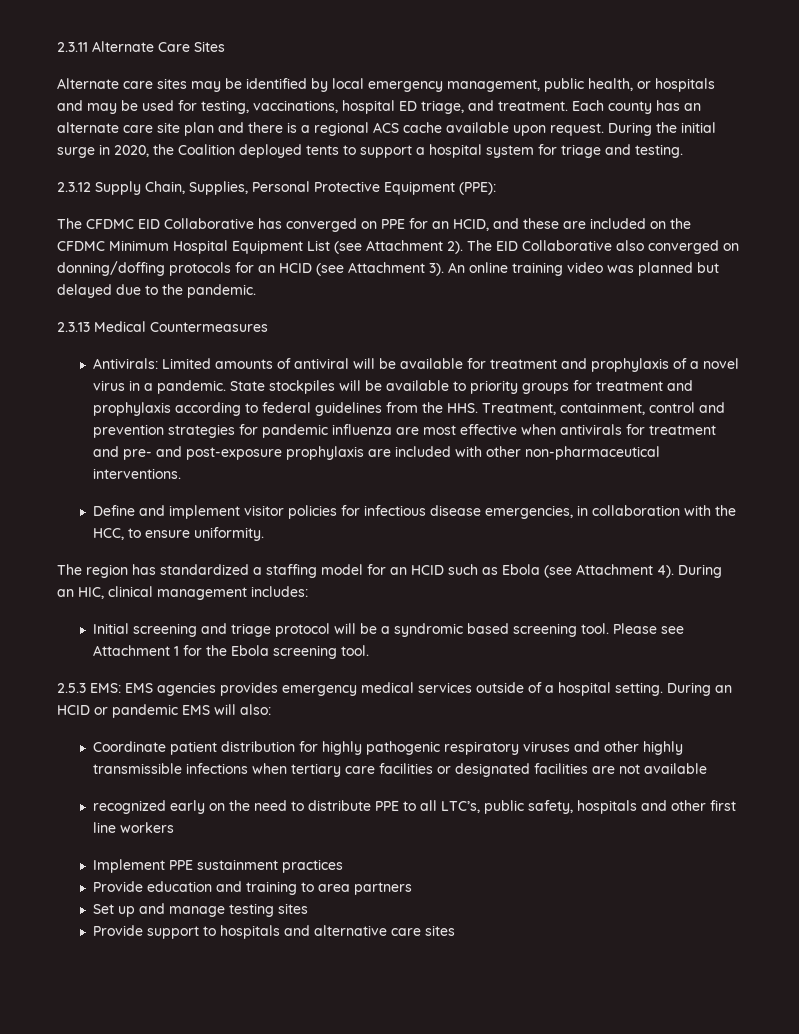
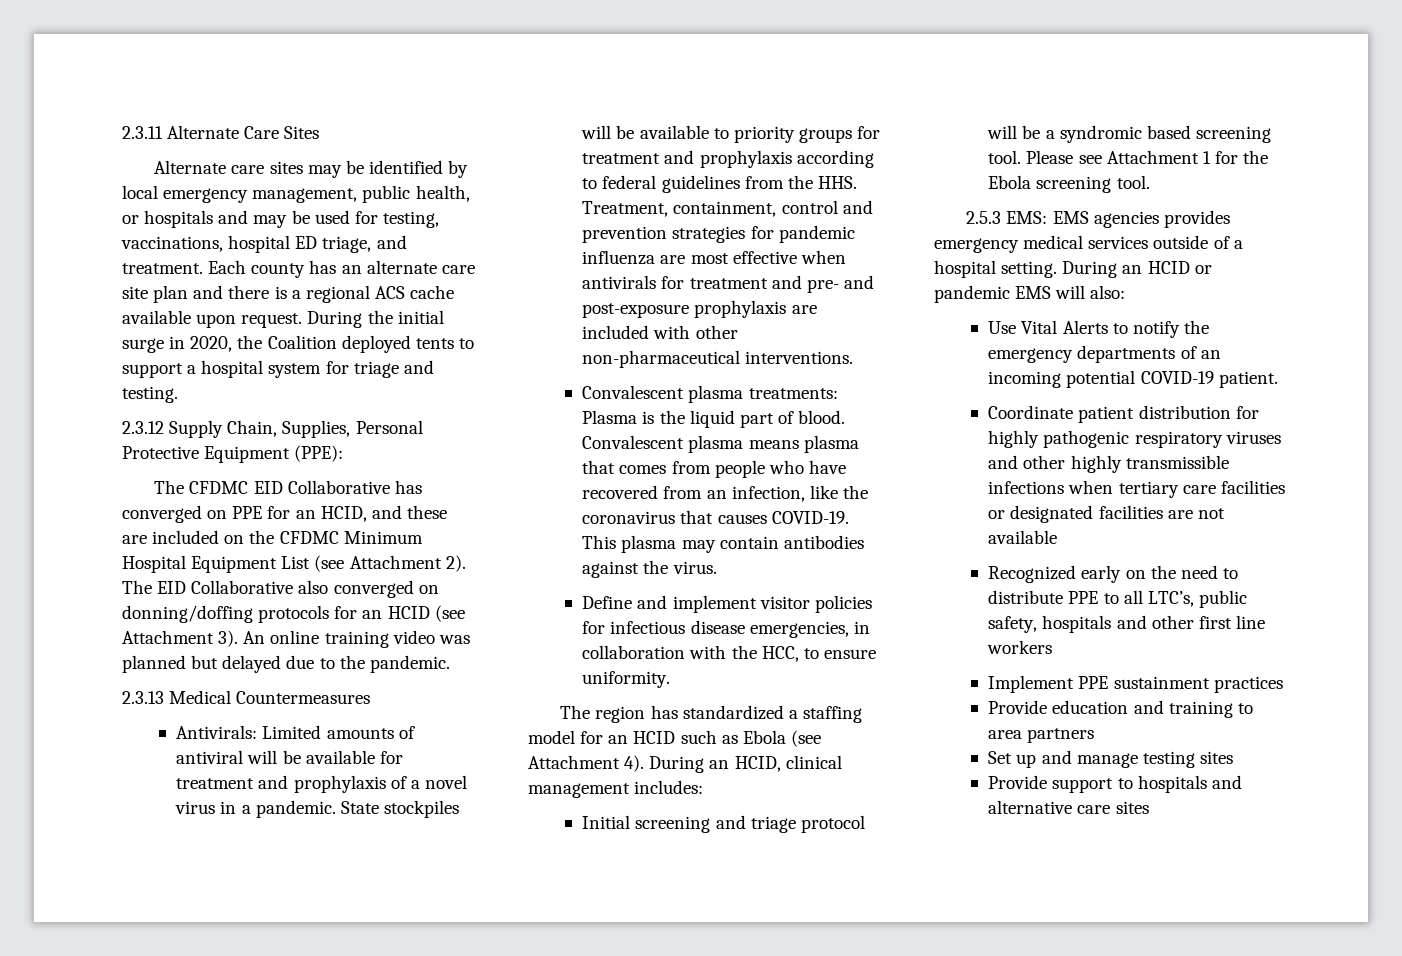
(181, 473) none -> [582,385,838,403] [582,410,846,428] [582,435,859,453] [582,460,846,478] [582,485,868,502] [582,510,849,524] [582,535,864,553] [582,560,717,578] // Convalescent plasma treatments: Plasma is the liquid part of blood. Convalescent plasma means plasma that comes from people who have recovered from an infection, like the coronavirus that causes COVID-19. This plasma may contain antibodies against the virus.
[78,587,104,599] HIC, -> [734,756,781,772] HCID,
(271, 709) none -> [988,320,1209,338] [988,345,1221,363] [988,370,1278,388] // Use Vital Alerts to notify the emergency departments of an incoming potential COVID-19 patient.
[92,800,166,814] recognized -> [988,565,1077,583] Recognized

